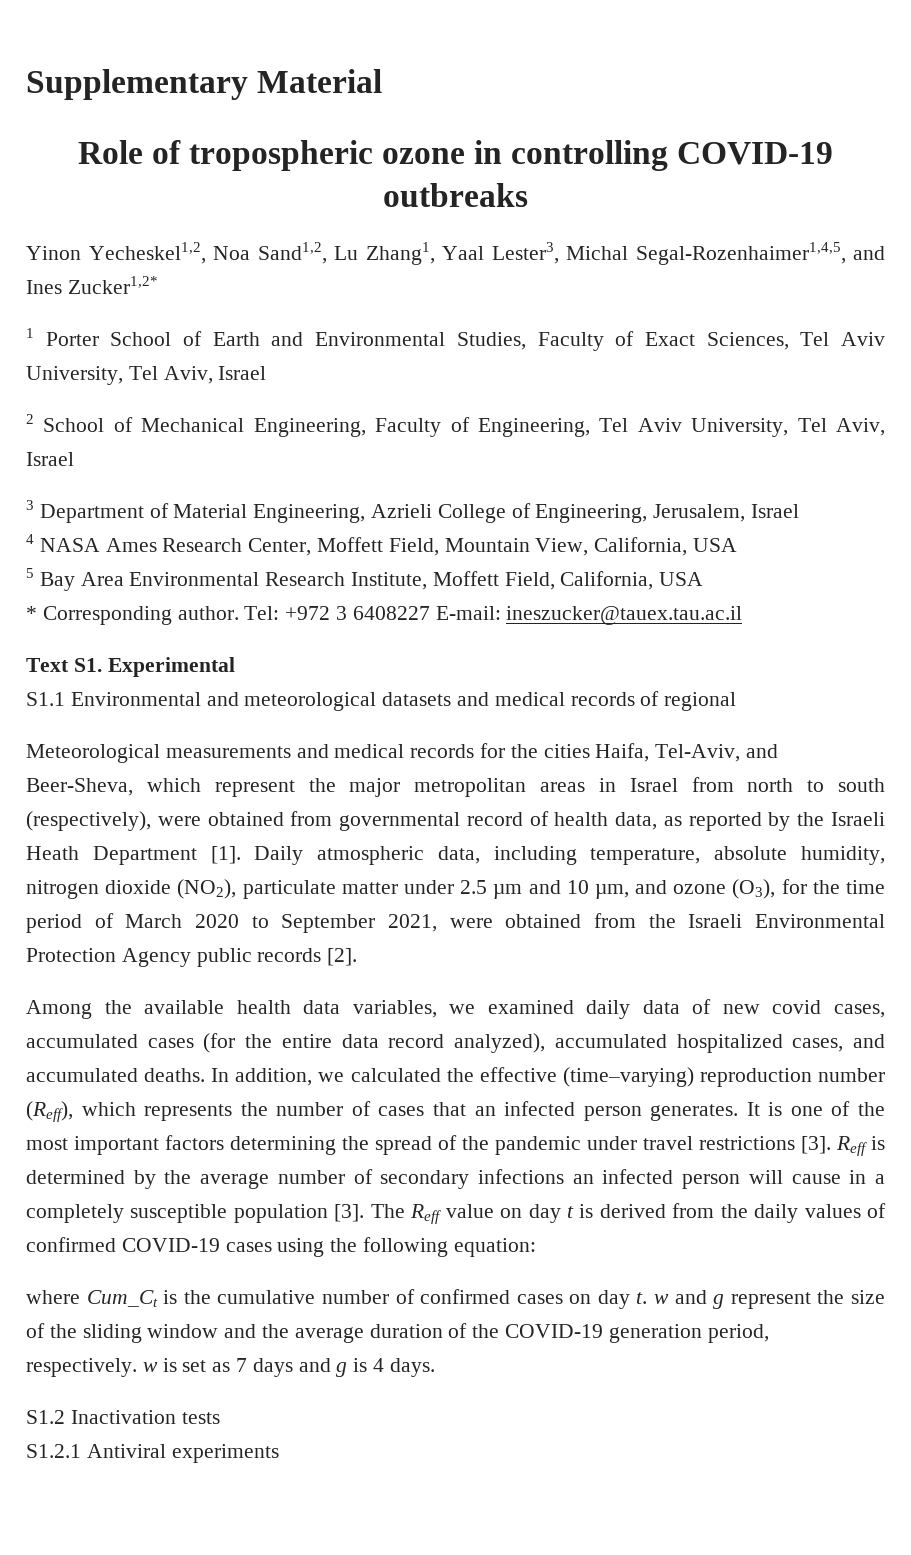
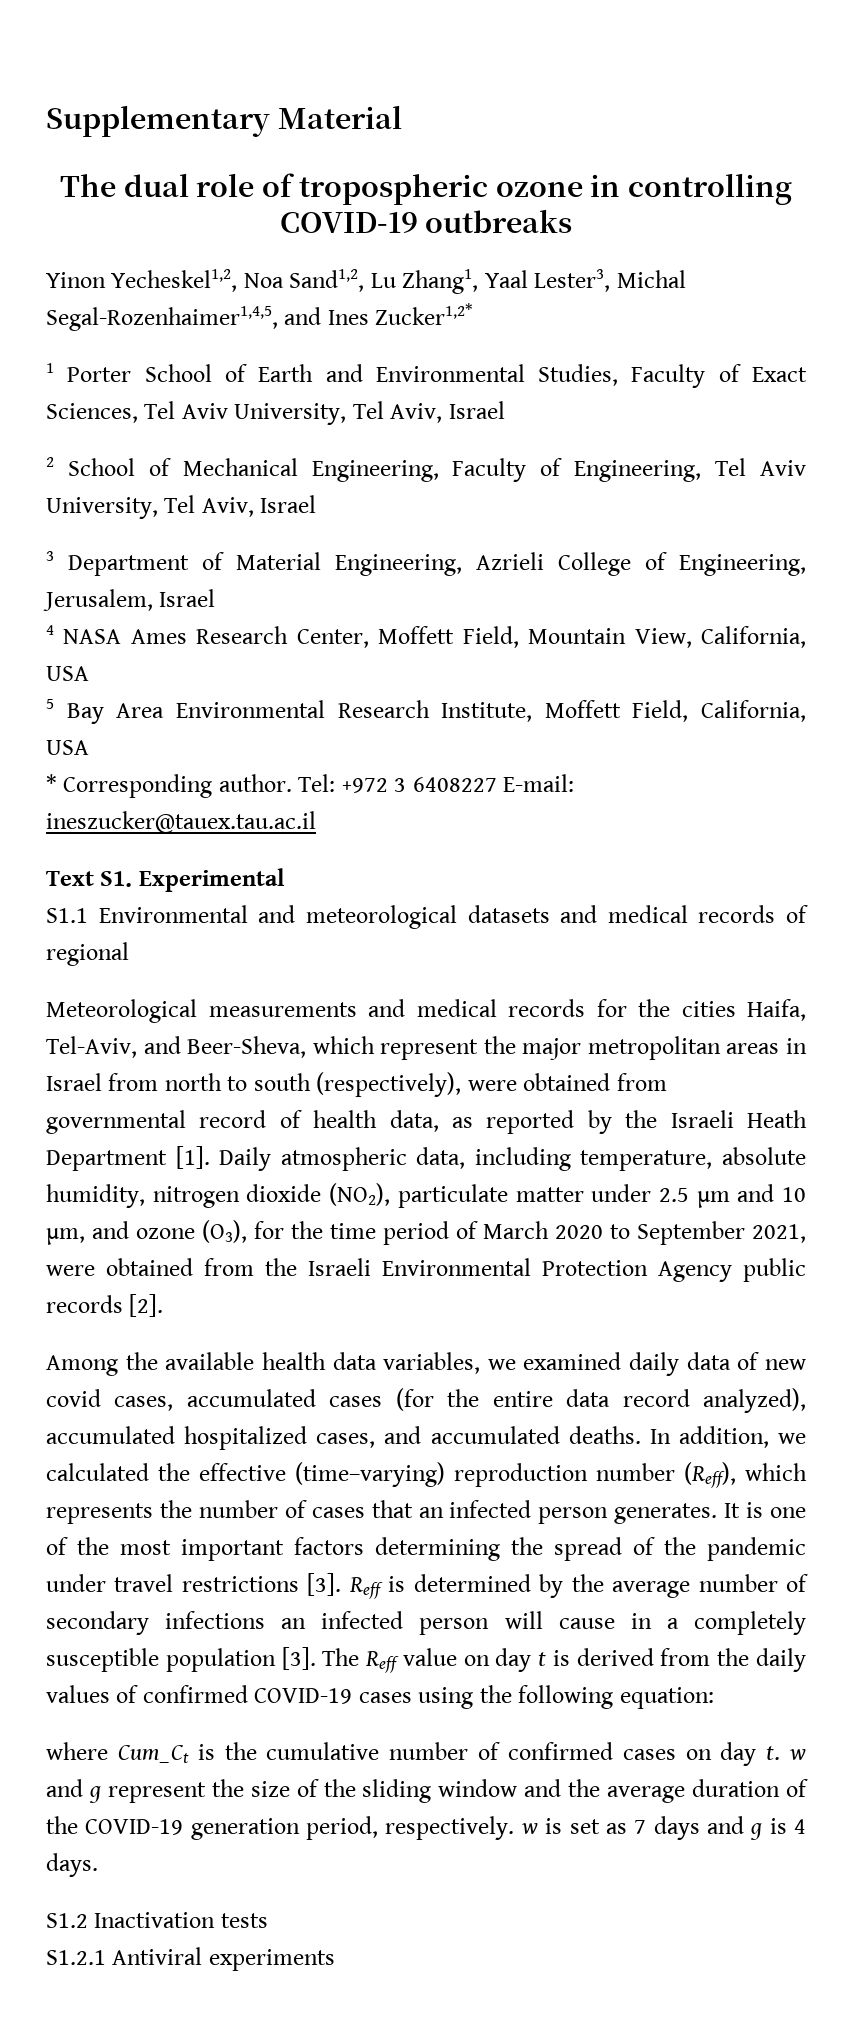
[77,140,143,164] Role -> [60,173,255,197] The dual role

